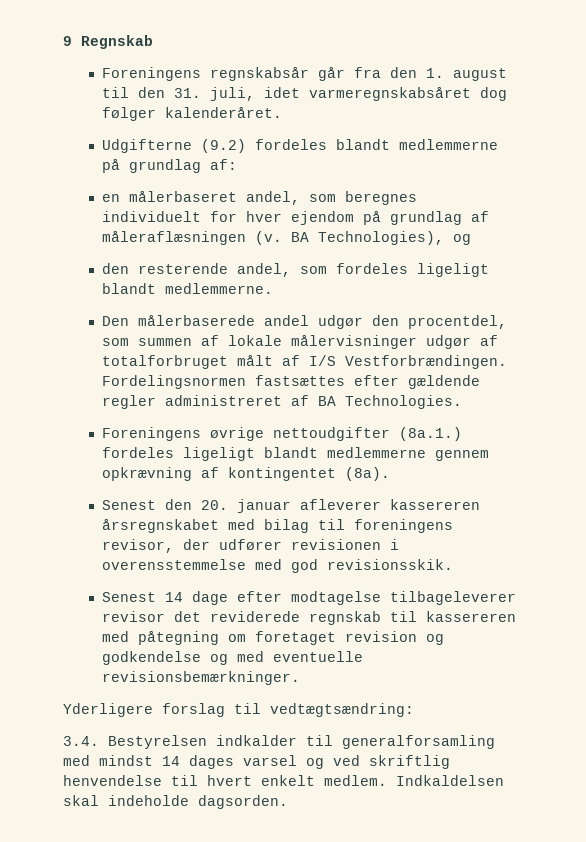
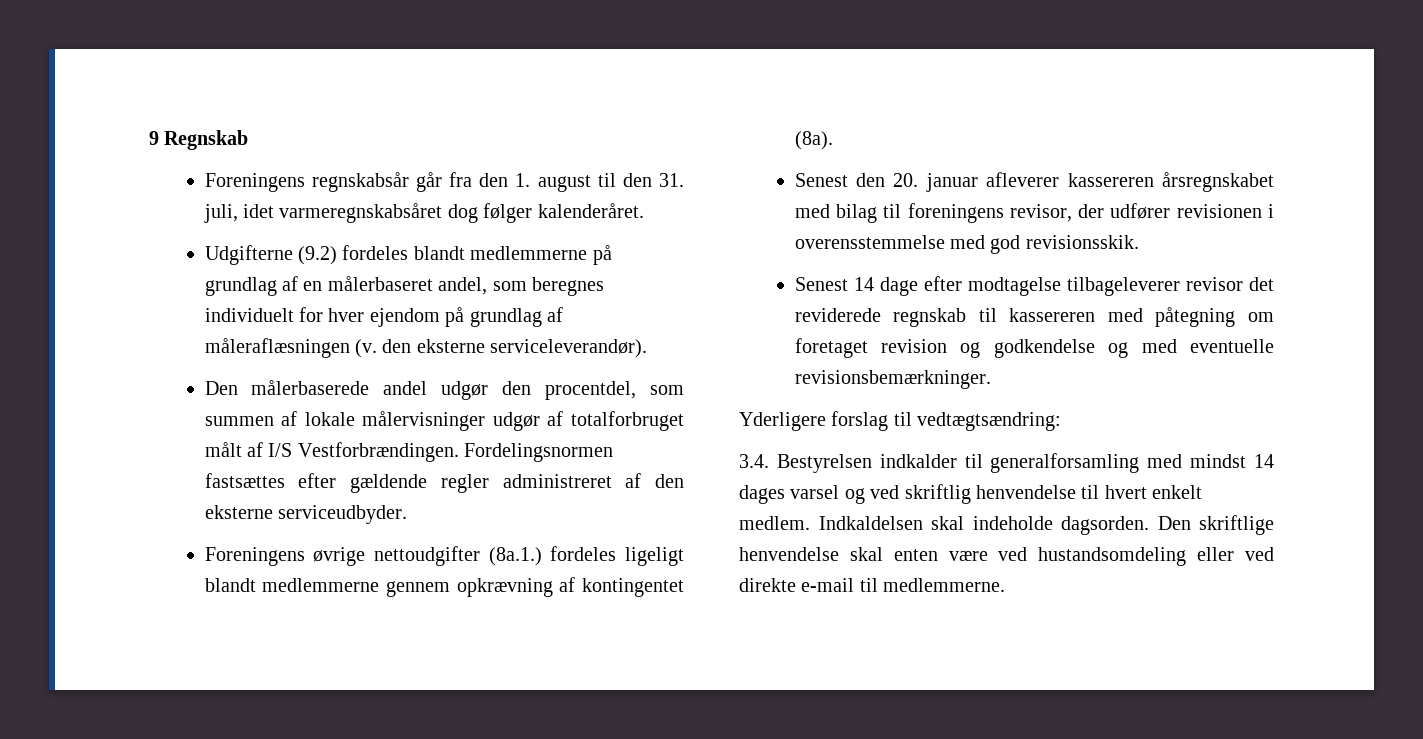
[210,159,238,170] af: // -> [281,276,298,291] af
[291,231,472,245] [102,263,490,277] [102,283,274,294] BA Technologies), og // den resterende andel, som fordeles ligeligt blandt medlemmerne. -> [382,339,648,358] den eksterne serviceleverandør).
[318,395,463,409] BA Technologies. -> [655,474,684,488] [204,505,407,524] den eksterne serviceudbyder.
(288, 802) none -> [1157,515,1274,535] [739,547,1274,566] [739,578,1006,592] Den skriftlige henvendelse skal enten være ved hustandsomdeling eller ved direkte e-mail til medlemmerne.

